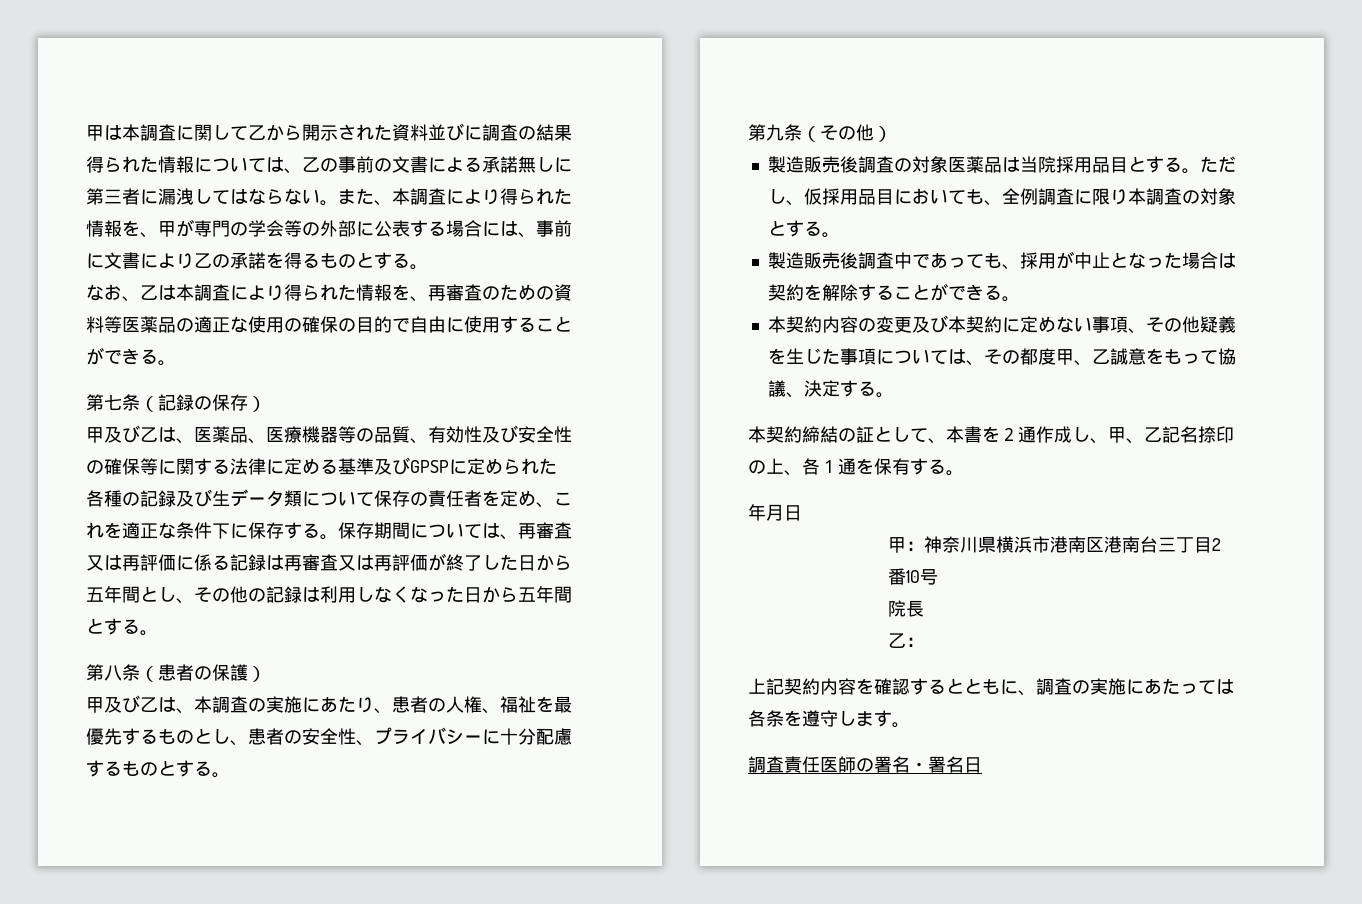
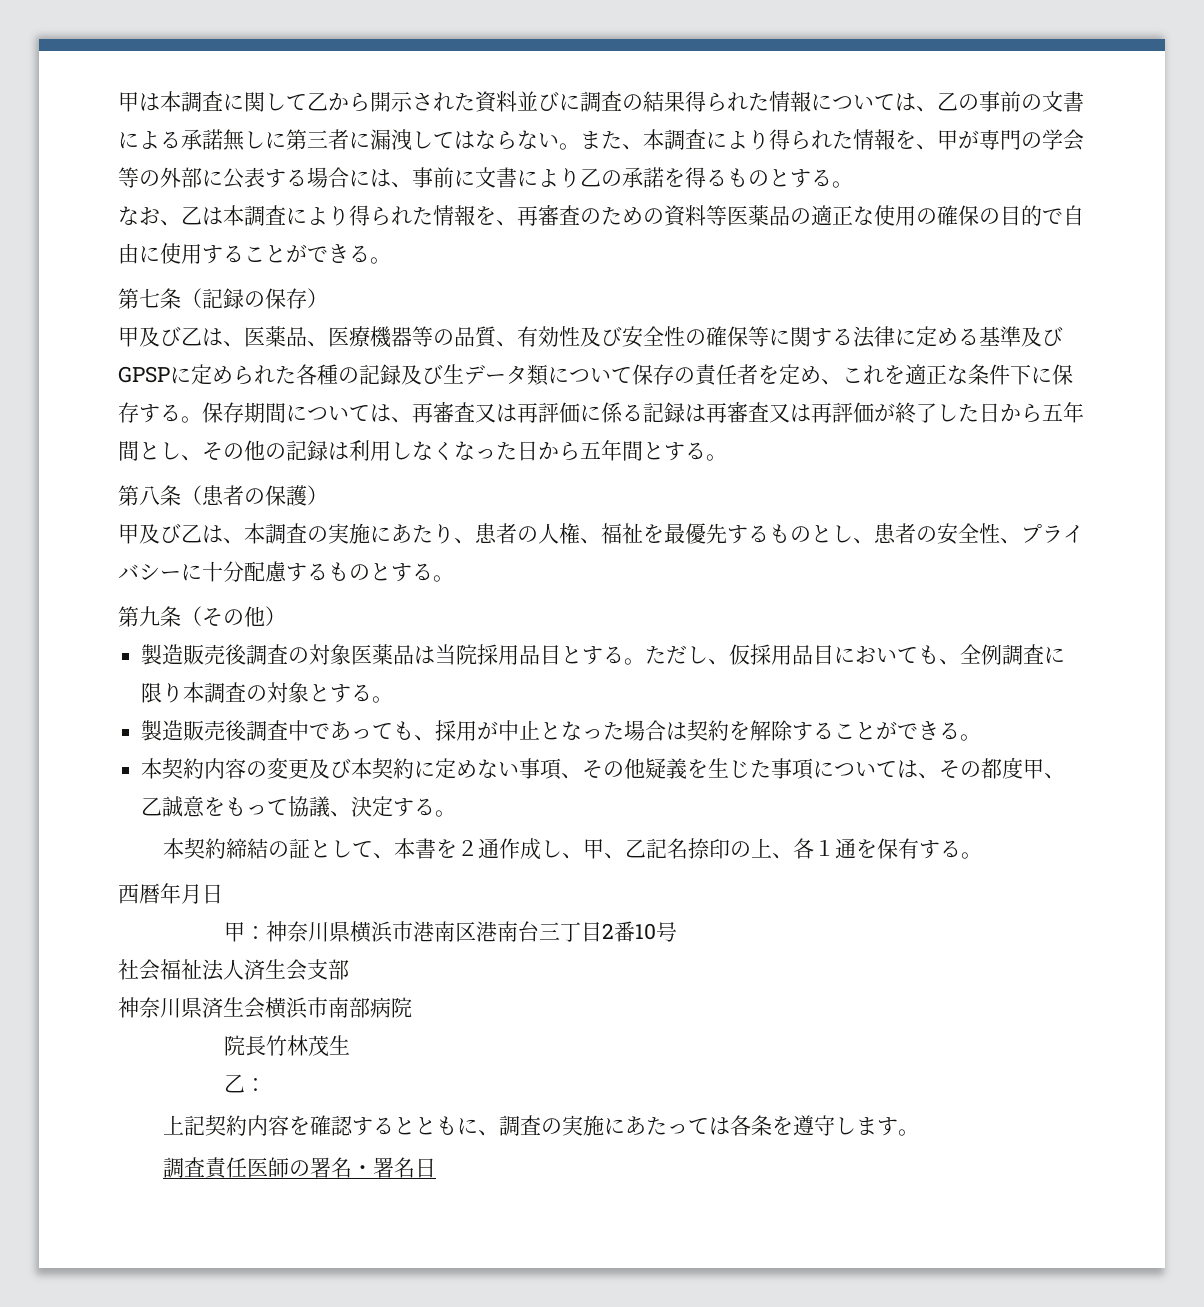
(964, 473) none -> [118,883,160,904] 西暦
(938, 577) none -> [118,959,349,981] [118,997,412,1019] // 社会福祉法人済生会支部 // 神奈川県済生会横浜市南部病院
(924, 608) none -> [266,1035,351,1057] 竹林茂生

